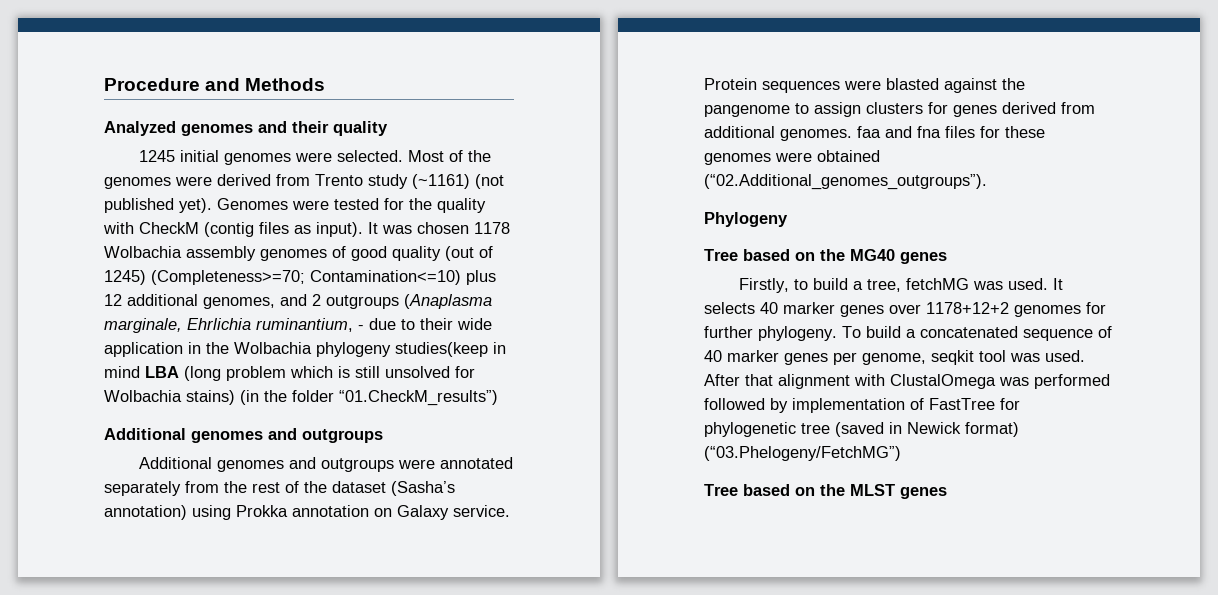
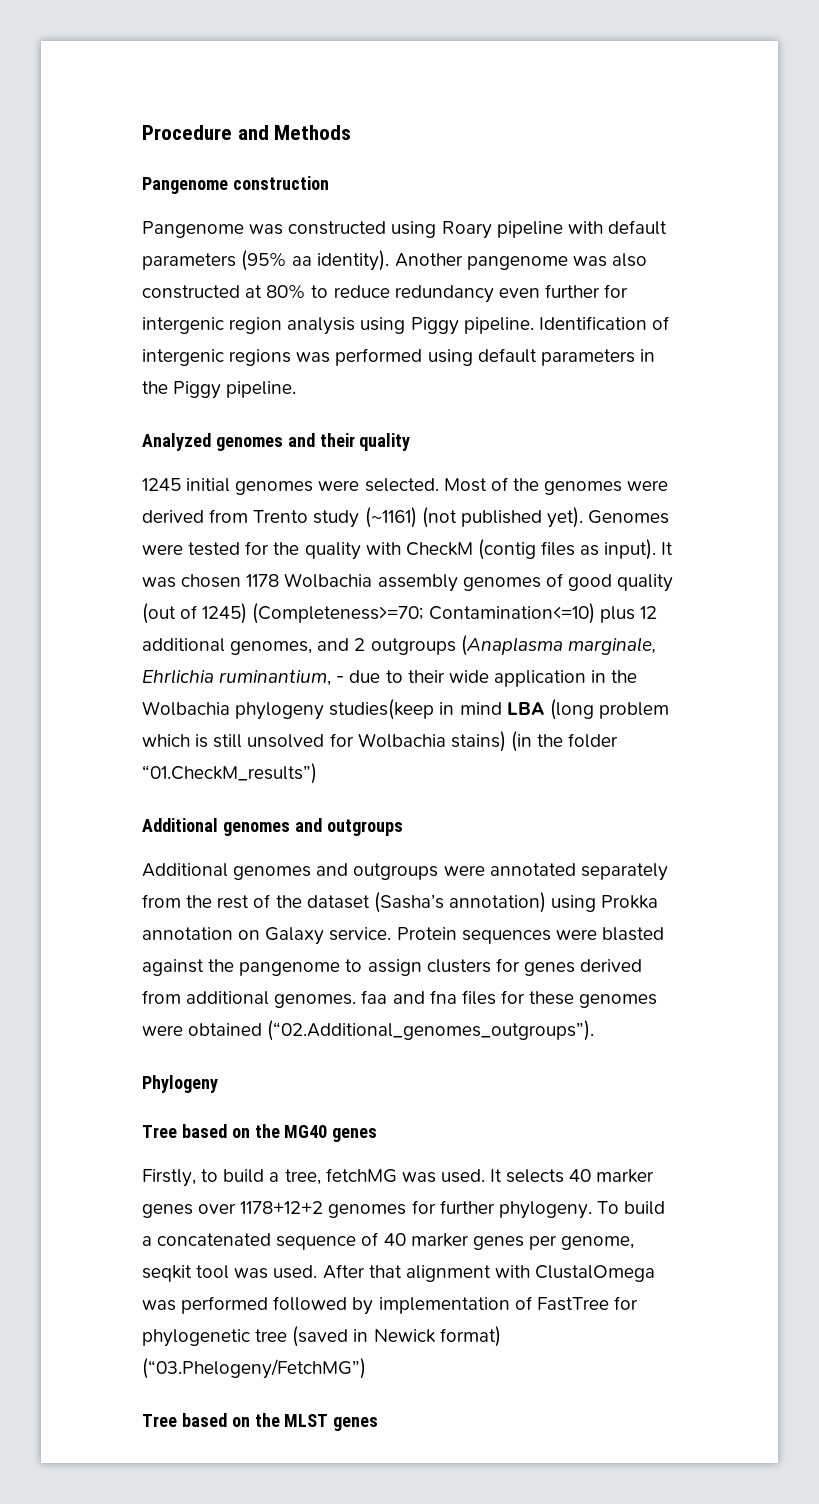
(326, 84) none -> [142,176,329,194] [142,220,667,239] [142,250,647,271] [142,284,629,303] [142,316,669,335] [142,348,655,366] [142,381,297,399] // Pangenome construction // Pangenome was constructed using Roary pipeline with default parameters (95% aa identity). Another pangenome was also constructed at 80% to reduce redundancy even further for intergenic region analysis using Piggy pipeline. Identification of intergenic regions was performed using default parameters in the Piggy pipeline.

